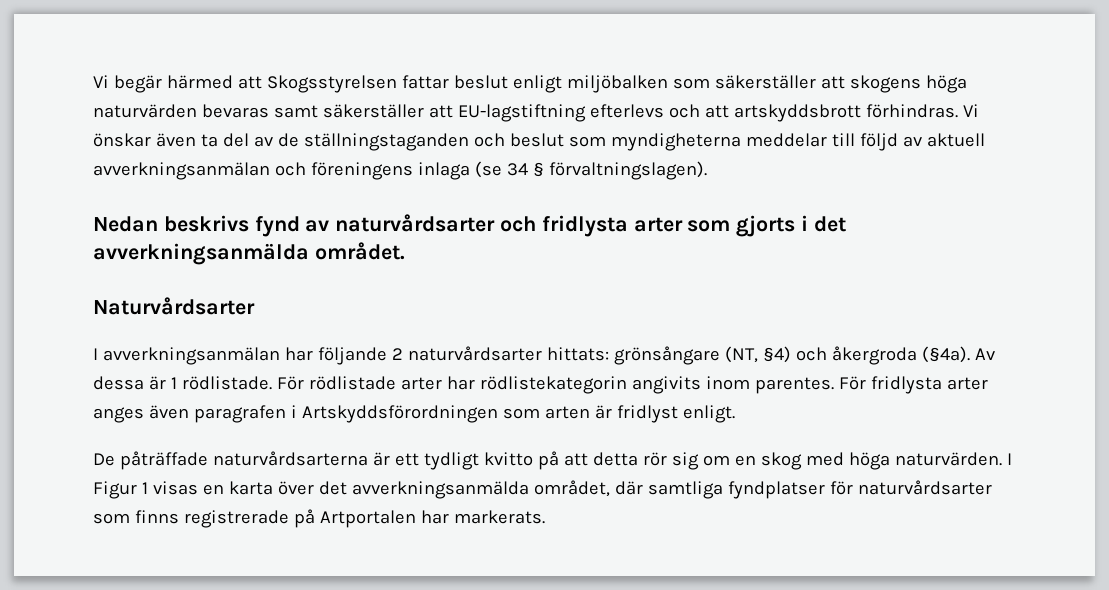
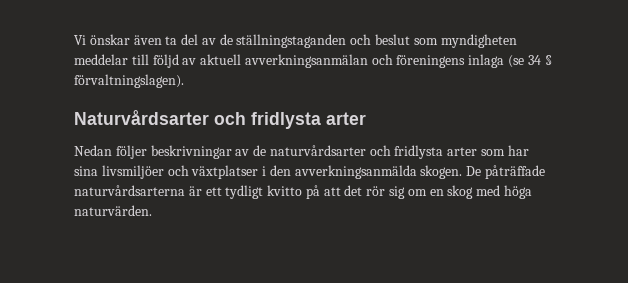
[93,75,967,93] [93,104,979,122] Vi begär härmed att Skogsstyrelsen fattar beslut enligt miljöbalken som säkerställer att skogens höga naturvärden bevaras samt säkerställer att EU-lagstiftning efterlevs och att artskyddsbrott förhindras. Vi -> [74,35,86,45] Vi
[610,133,741,151] myndigheterna -> [440,34,517,48] myndigheten
[93,215,330,237] Nedan beskrivs fynd av -> [74,110,366,129] [74,145,267,159] Naturvårdsarter och fridlysta arter // Nedan följer beskrivningar av de
[736,215,846,237] [93,242,405,265] [93,297,255,315] [93,346,995,365] [93,376,988,394] [93,405,735,423] gjorts i det avverkningsanmälda området. // Naturvårdsarter // I avverkningsanmälan har följande 2 naturvårdsarter hittats: grönsångare (NT, §4) och åkergroda (§4a). Av dessa är 1 rödlistade. För rödlistade arter har rödlistekategorin angivits inom parentes. För fridlysta arter anges även paragrafen i Artskyddsförordningen som arten är fridlyst enligt. // -> [507,145,529,156] [74,165,463,179] har sina livsmiljöer och växtplatser i den avverkningsanmälda skogen.
[592,452,638,466] detta -> [344,185,363,196] det
[1006,453,1012,465] [93,480,992,499] [93,509,545,528] I Figur 1 visas en karta över det avverkningsanmälda området, där samtliga fyndplatser för naturvårdsarter som finns registrerade på Artportalen har markerats. -> (152, 210) none

